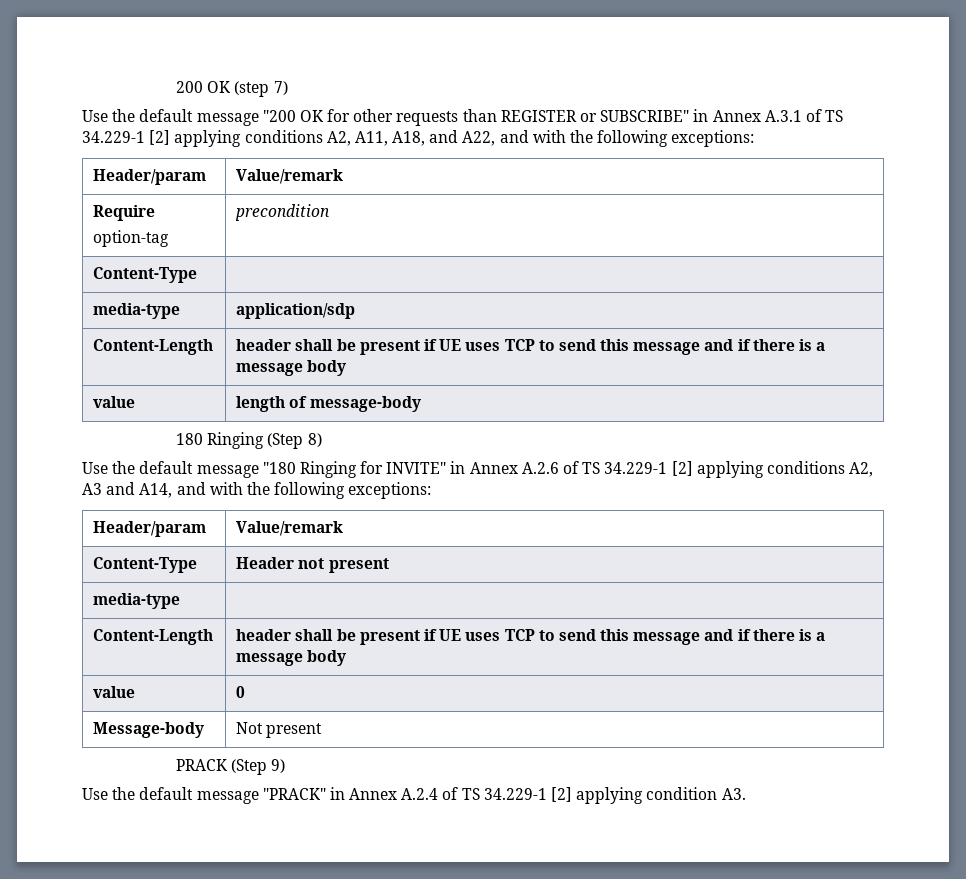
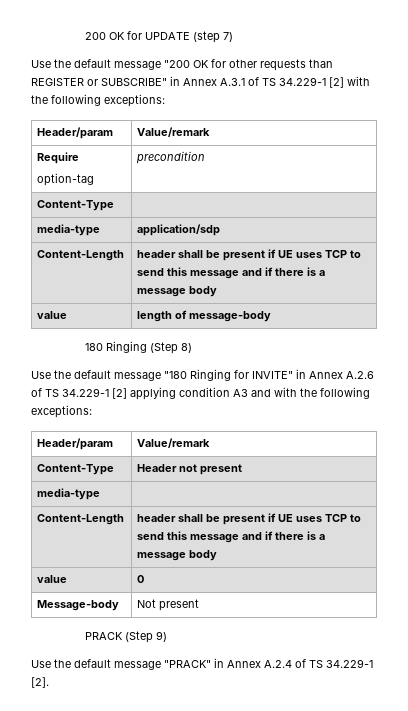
(232, 87) none -> [126,31,190,40] for UPDATE
[174,130,529,147] applying conditions A2, A11, A18, and A22, and -> (344, 82) none
[766,461,874,477] [82,482,173,498] conditions A2, A3 and A14, -> [179,387,248,397] condition A3
[551,787,746,804] [2] applying condition A3. -> [31,677,49,688] [2].

